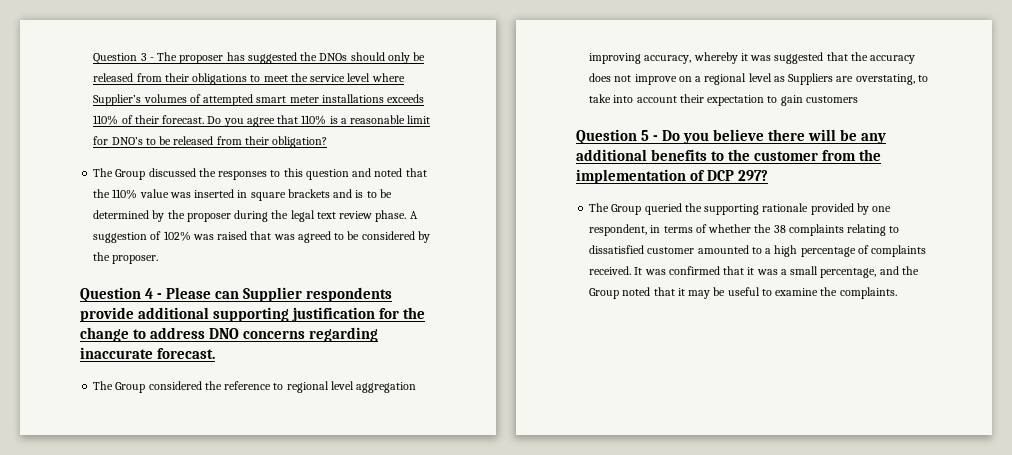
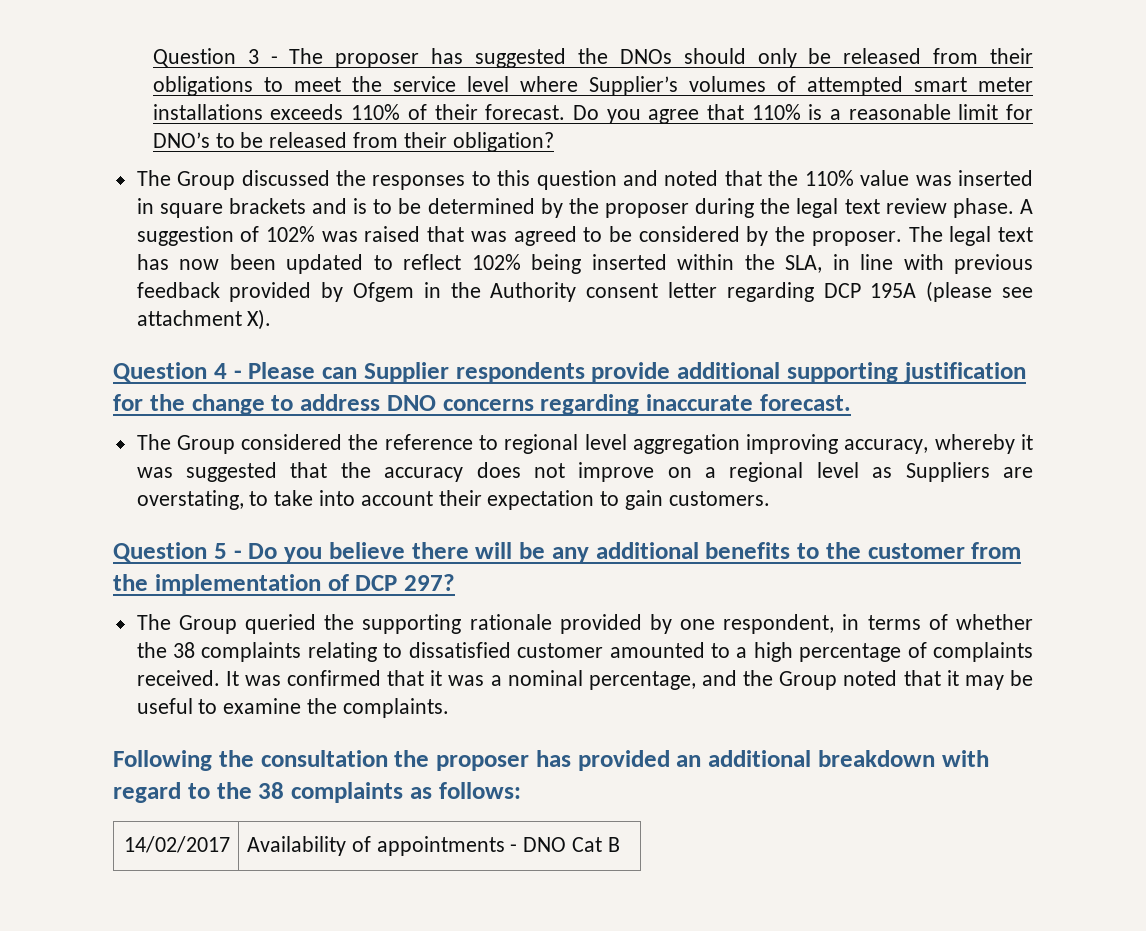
(159, 259) none -> [908,226,1034,246] [136,254,1033,274] [136,281,1033,302] [136,309,272,330] The legal text has now been updated to reflect 102% being inserted within the SLA, in line with previous feedback provided by Ofgem in the Authority consent letter regarding DCP 195A (please see attachment X).
[805,96,858,103] customers -> [668,491,770,506] customers.
[790,266,819,275] small -> [507,670,583,686] nominal
(897, 293) none -> [113,750,989,771] [113,782,521,803] [123,836,230,853] [247,836,620,856] // Following the consultation the proposer has provided an additional breakdown with regard to the 38 complaints as follows: // 14/02/2017 | Availability of appointments - DNO Cat B

